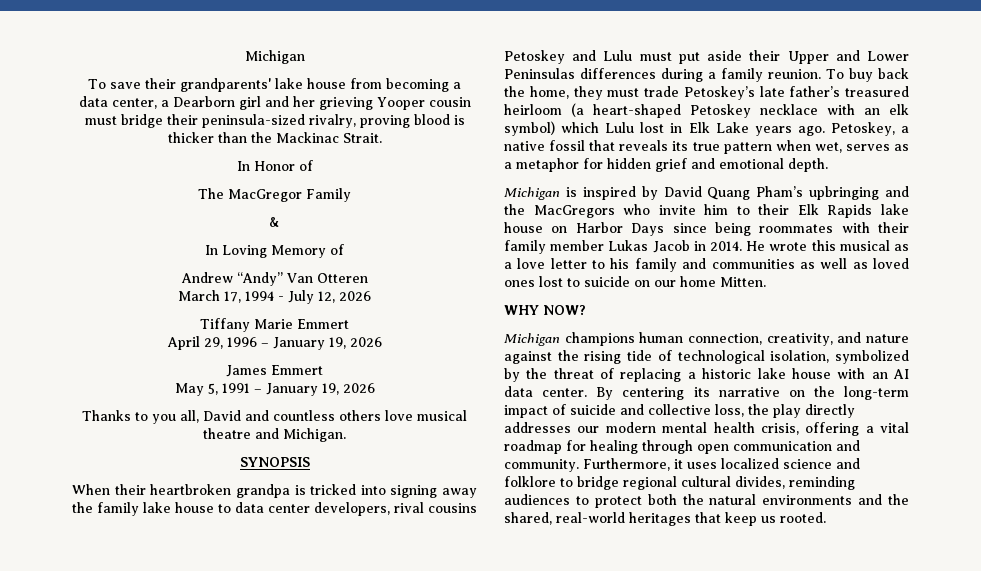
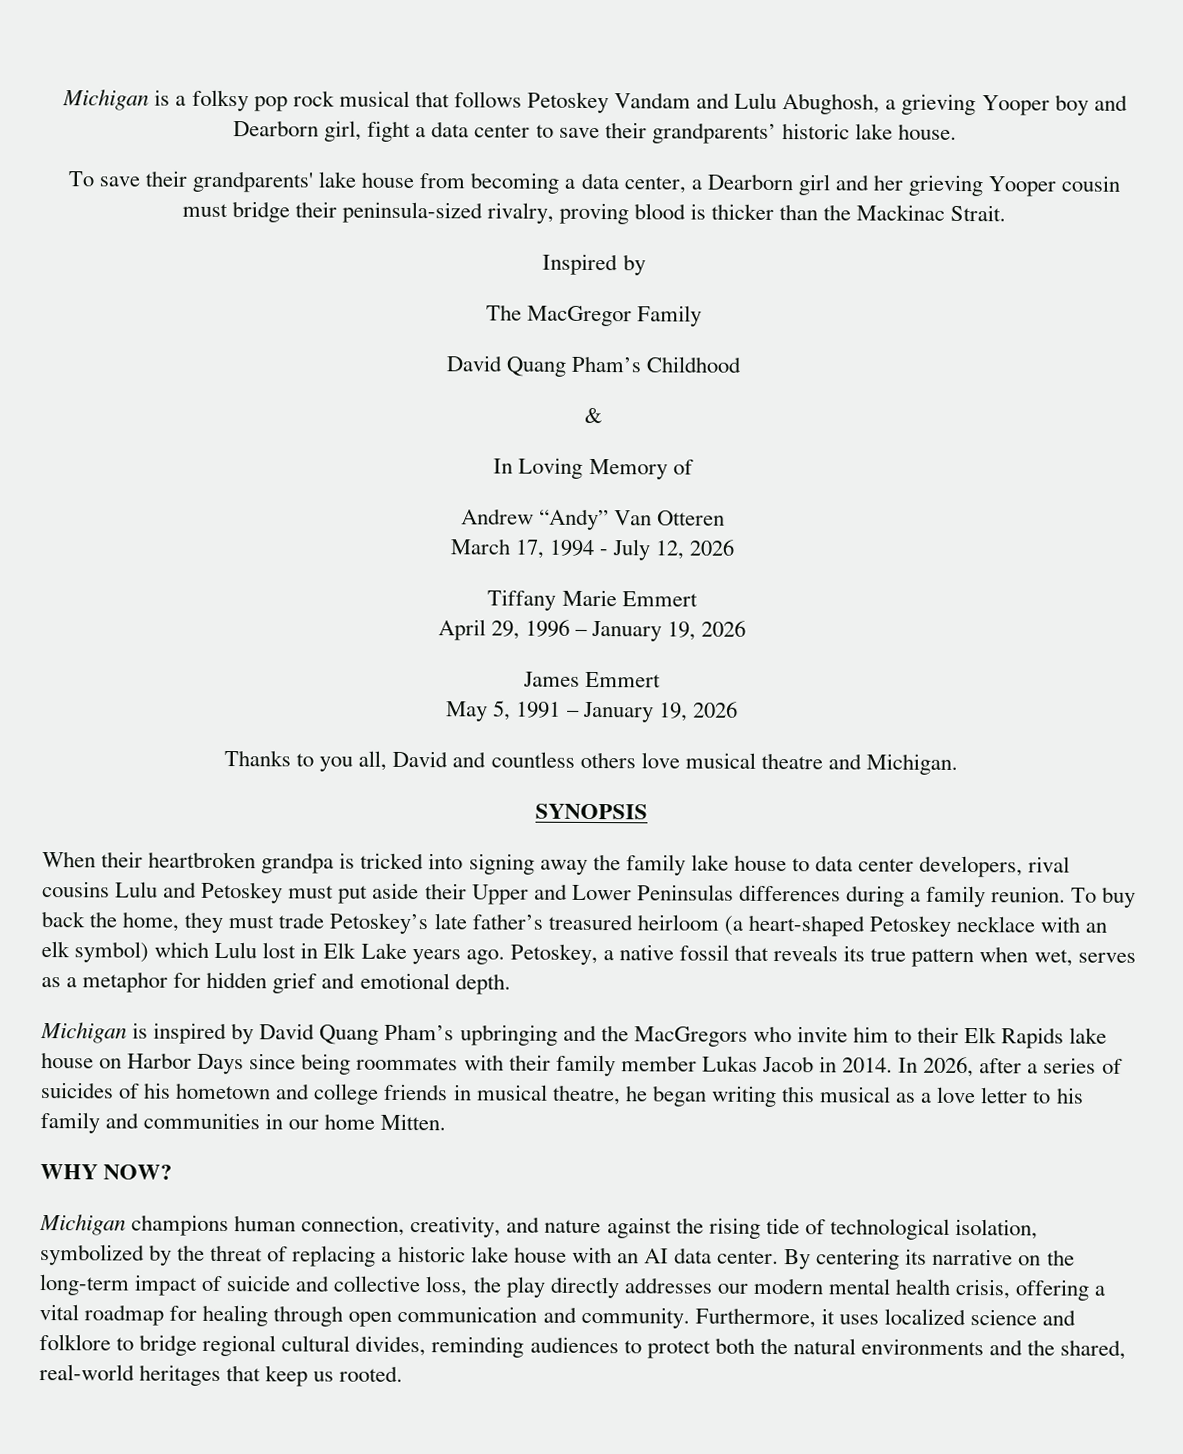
[244,50,305,64] Michigan -> [62,89,1128,116] [233,120,957,144] Michigan is a folksy pop rock musical that follows Petoskey Vandam and Lulu Abughosh, a grieving Yooper boy and Dearborn girl, fight a data center to save their grandparents’ historic lake house.
[236,160,313,171] In Honor of -> [542,253,646,276] Inspired by
(351, 195) none -> [445,355,743,377] // David Quang Pham’s Childhood
[504,50,633,64] Petoskey and Lulu -> [115,881,284,904] Lulu and Petoskey
[746,241,808,251] He wrote -> [898,1056,1123,1078] [40,1082,777,1108] In 2026, after a series of suicides of his hometown and college friends in musical theatre, he began writing
[799,258,909,269] [504,276,650,287] as well as loved ones lost to suicide on -> [265,1113,284,1130] in

